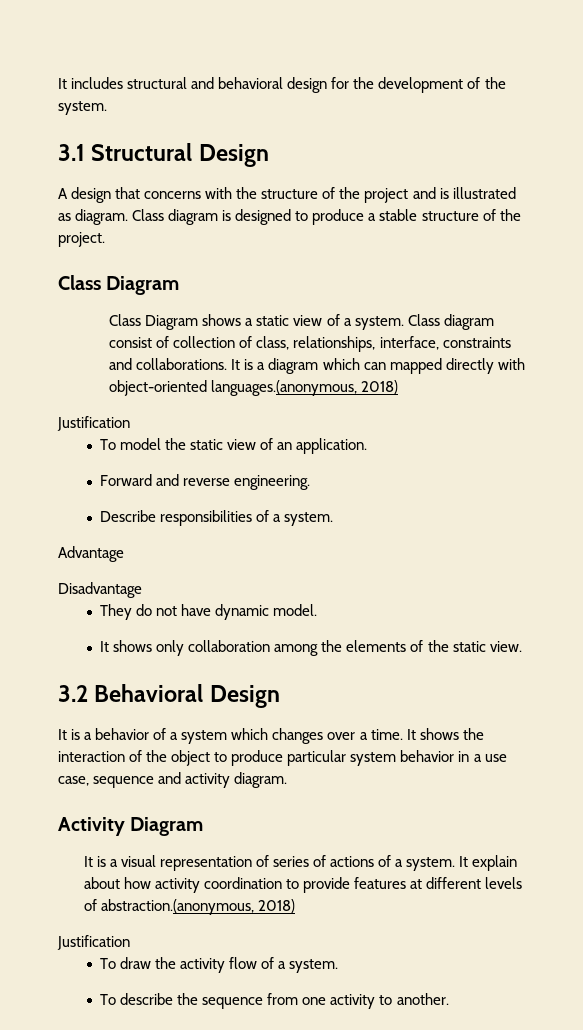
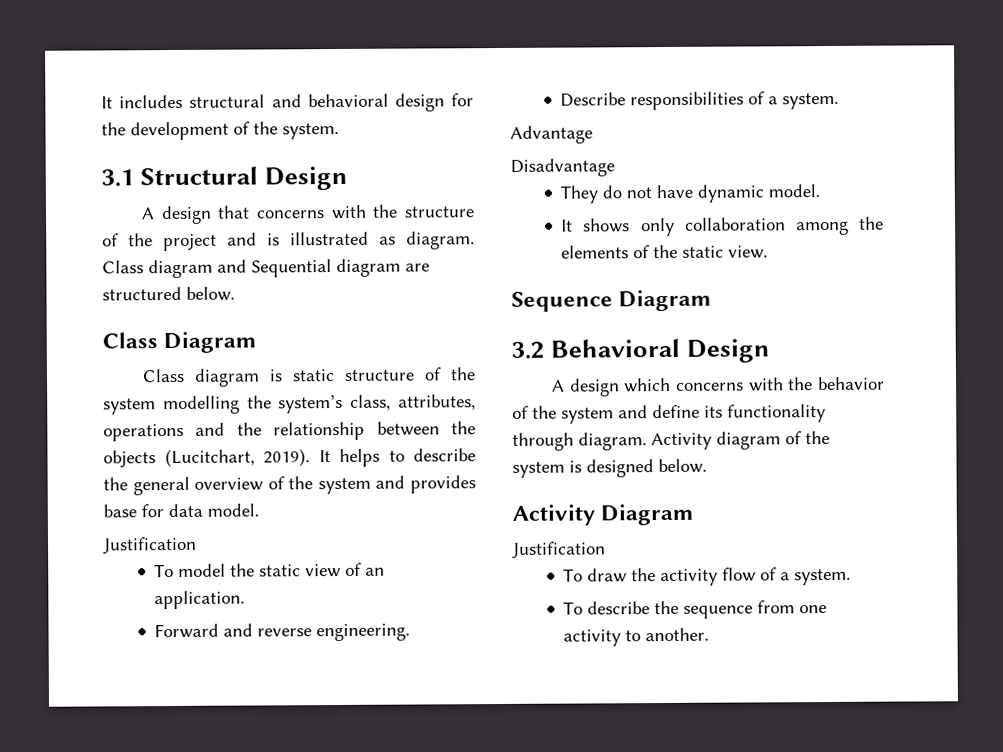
[222,209,521,225] [58,232,105,247] [58,275,180,295] [109,314,494,330] [109,336,511,352] [109,358,525,374] [109,380,399,396] is designed to produce a stable structure of the project. // Class Diagram // Class Diagram shows a static view of a system. Class diagram consist of collection of class, relationships, interface, constraints and collaborations. It is a diagram which can mapped directly with object-oriented languages.(anonymous, 2018) -> [217,258,430,278] [102,286,235,301] [102,331,258,354] [141,367,476,387] [103,394,477,415] [103,421,476,442] [103,448,476,468] [103,475,476,496] [103,503,259,518] and Sequential diagram are structured below. // Class Diagram // Class diagram is static structure of the system modelling the system’s class, attributes, operations and the relationship between the objects (Lucitchart, 2019). It helps to describe the general overview of the system and provides base for data model.
(522, 646) none -> [511,289,713,312] // Sequence Diagram
[58,728,484,744] [58,750,507,766] [58,772,288,788] [58,817,204,836] [83,855,518,871] [83,877,523,893] [83,899,295,915] It is a behavior of a system which changes over a time. It shows the interaction of the object to produce particular system behavior in a use case, sequence and activity diagram. // Activity Diagram // It is a visual representation of series of actions of a system. It explain about how activity coordination to provide features at different levels of abstraction.(anonymous, 2018) -> [551,376,885,397] [512,404,826,424] [512,430,830,451] [512,458,707,478] [512,503,695,526] A design which concerns with the behavior of the system and define its functionality through diagram. Activity diagram of the system is designed below. // Activity Diagram

